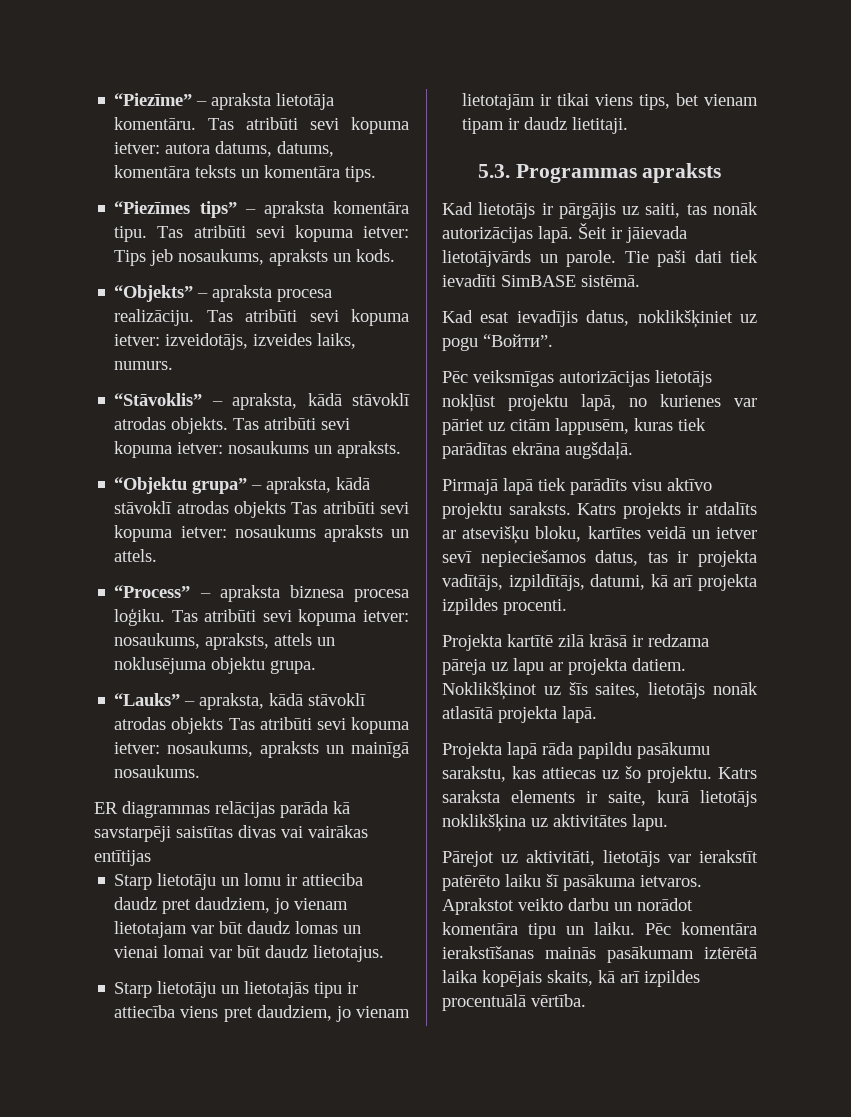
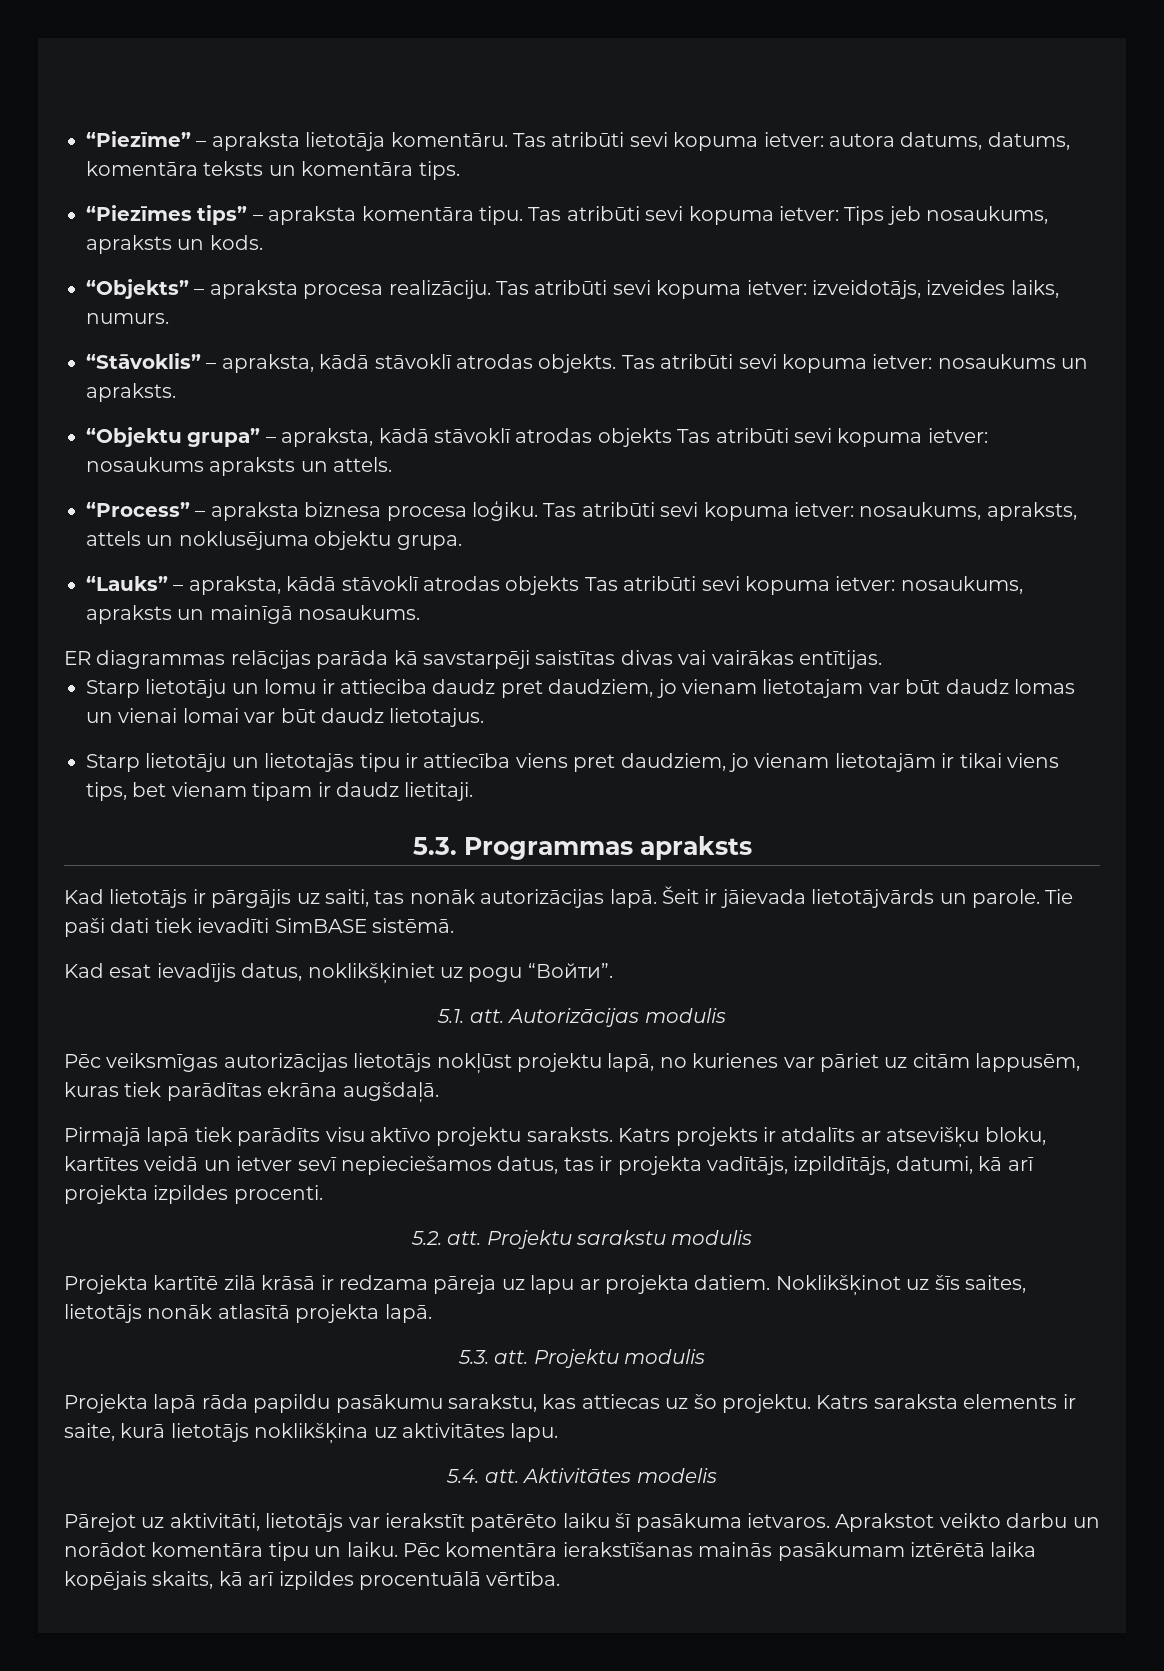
[94,850,151,866] entītijas -> [798,650,882,669] entītijas.
(553, 340) none -> [437,1008,726,1027] // 5.1. att. Autorizācijas modulis
(567, 607) none -> [410,1230,753,1249] // 5.2. att. Projektu sarakstu modulis
(597, 714) none -> [457,1349,706,1368] // 5.3. att. Projektu modulis
(668, 822) none -> [446,1468,717,1483] // 5.4. att. Aktivitātes modelis

